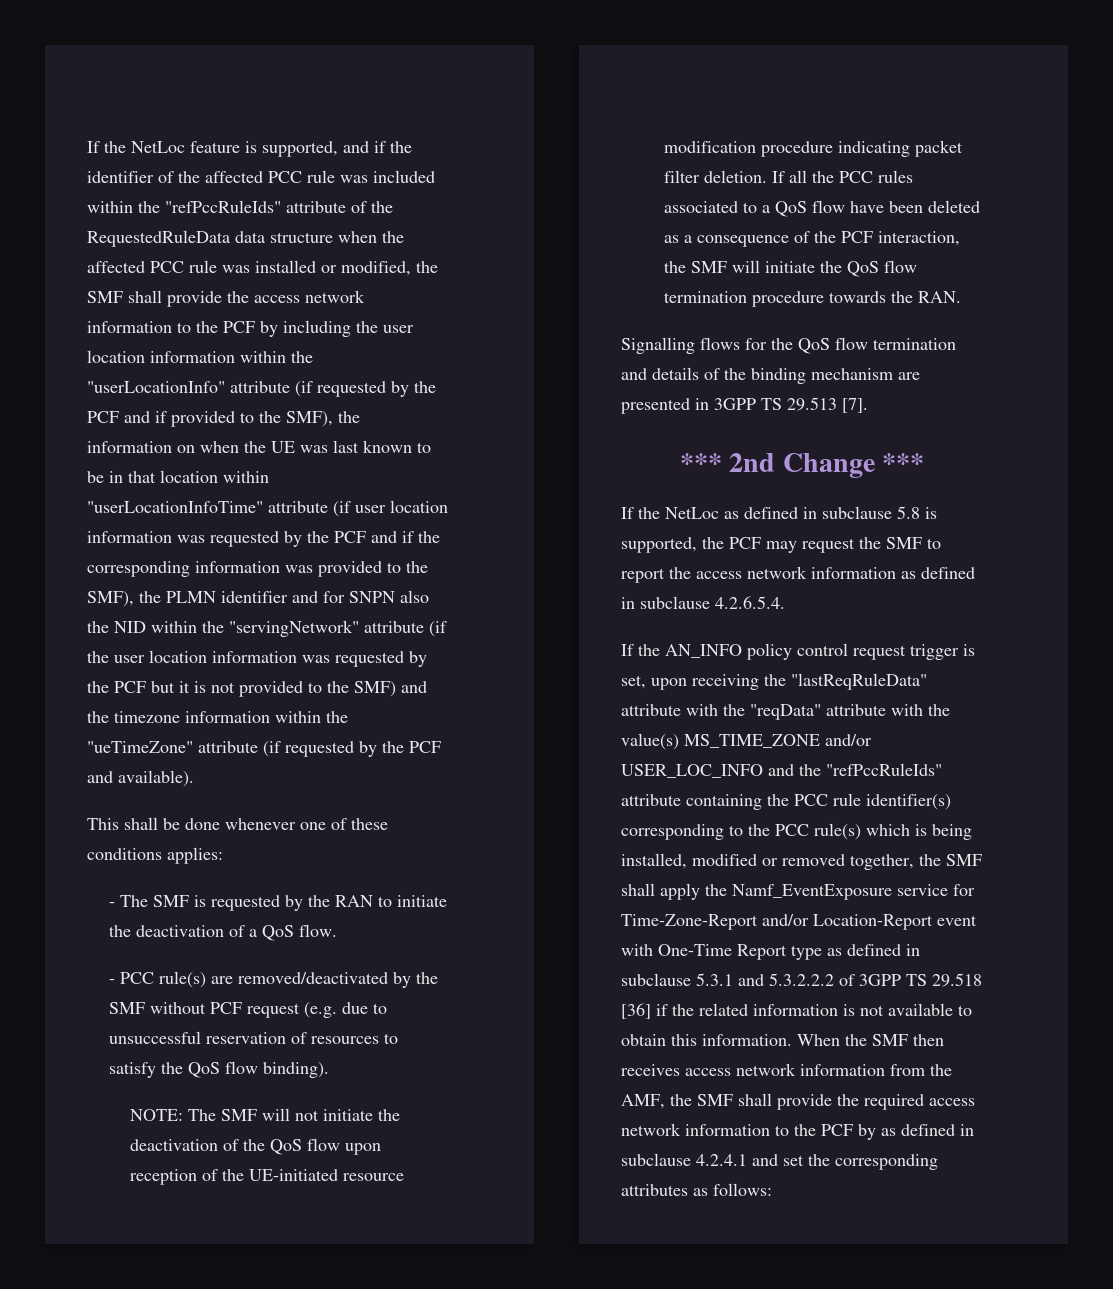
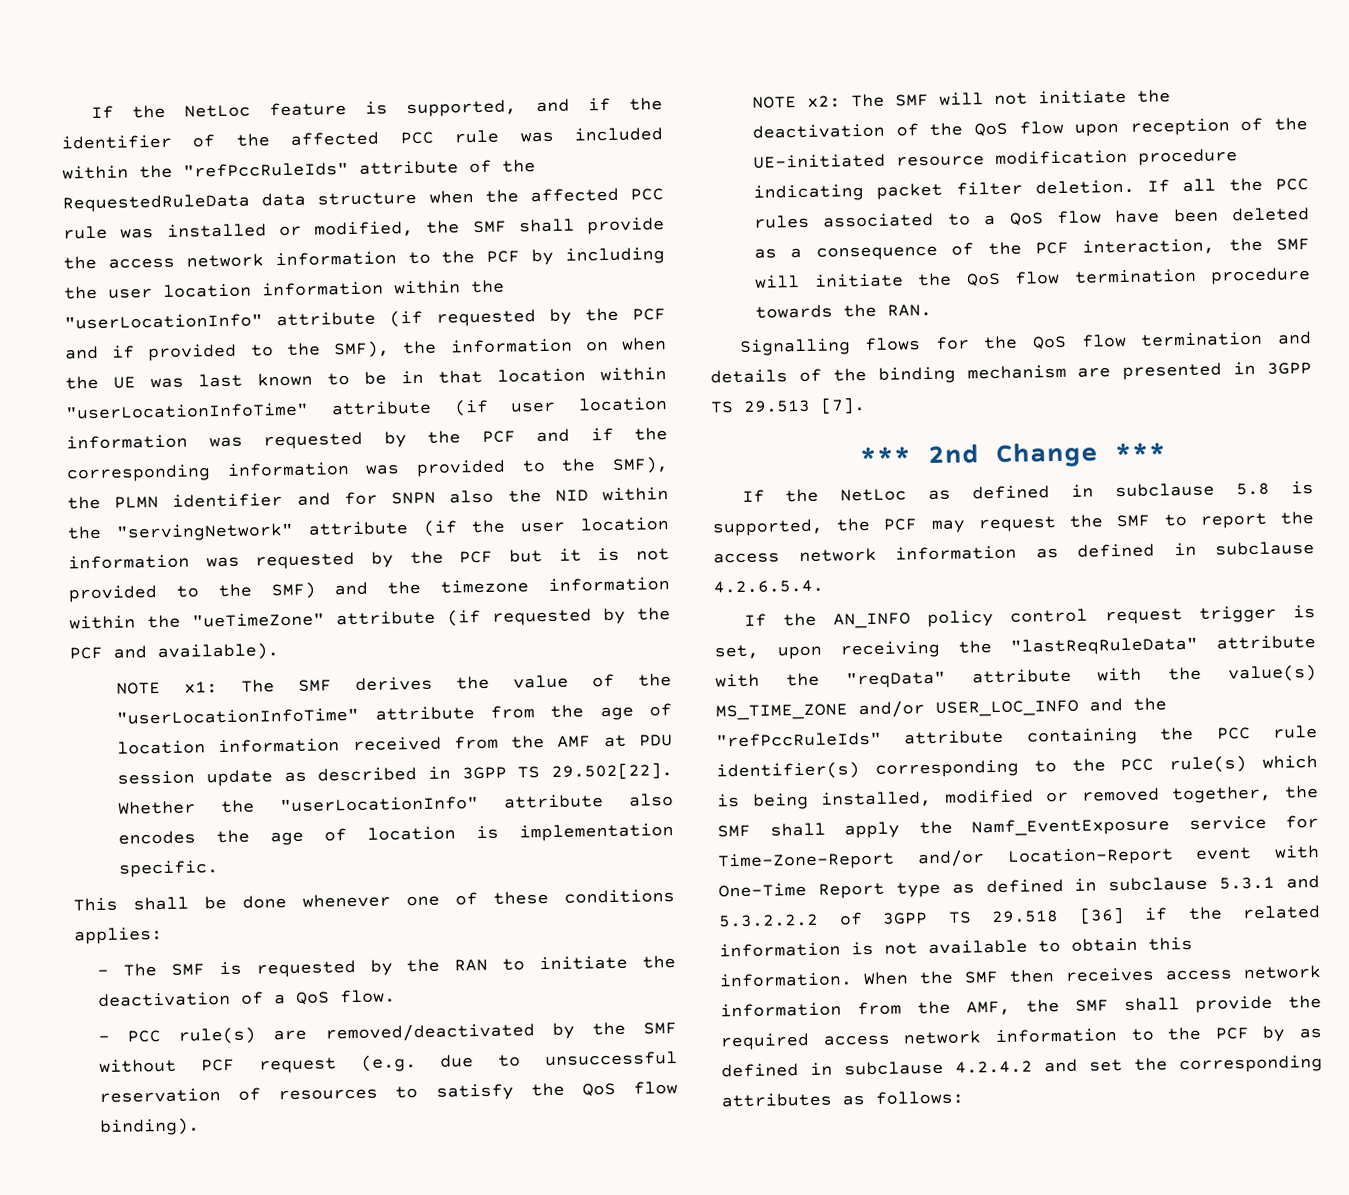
(194, 778) none -> [116,673,672,695] [116,703,672,725] [117,734,673,755] [117,762,673,787] [118,793,674,815] [118,823,674,846] [119,860,220,878] // NOTE x1: The SMF derives the value of the "userLocationInfoTime" attribute from the age of location information received from the AMF at PDU session update as described in 3GPP TS 29.502[22]. Whether the "userLocationInfo" attribute also encodes the age of location is implementation specific.
[130,1109,184,1121] NOTE: -> [752,95,842,109] NOTE x2:
[696,1154,747,1166] 4.2.4.1 -> [955,1060,1033,1074] 4.2.4.2

